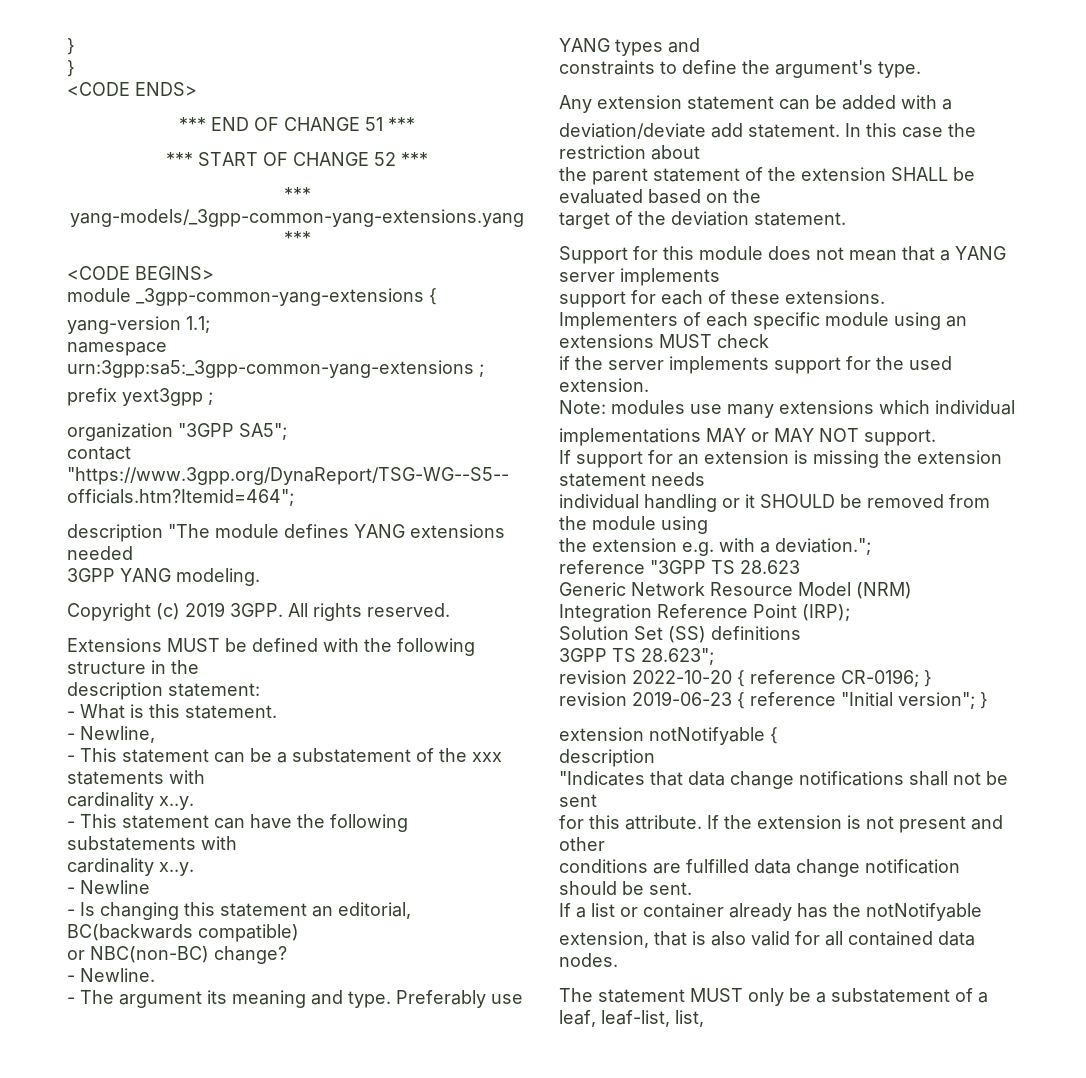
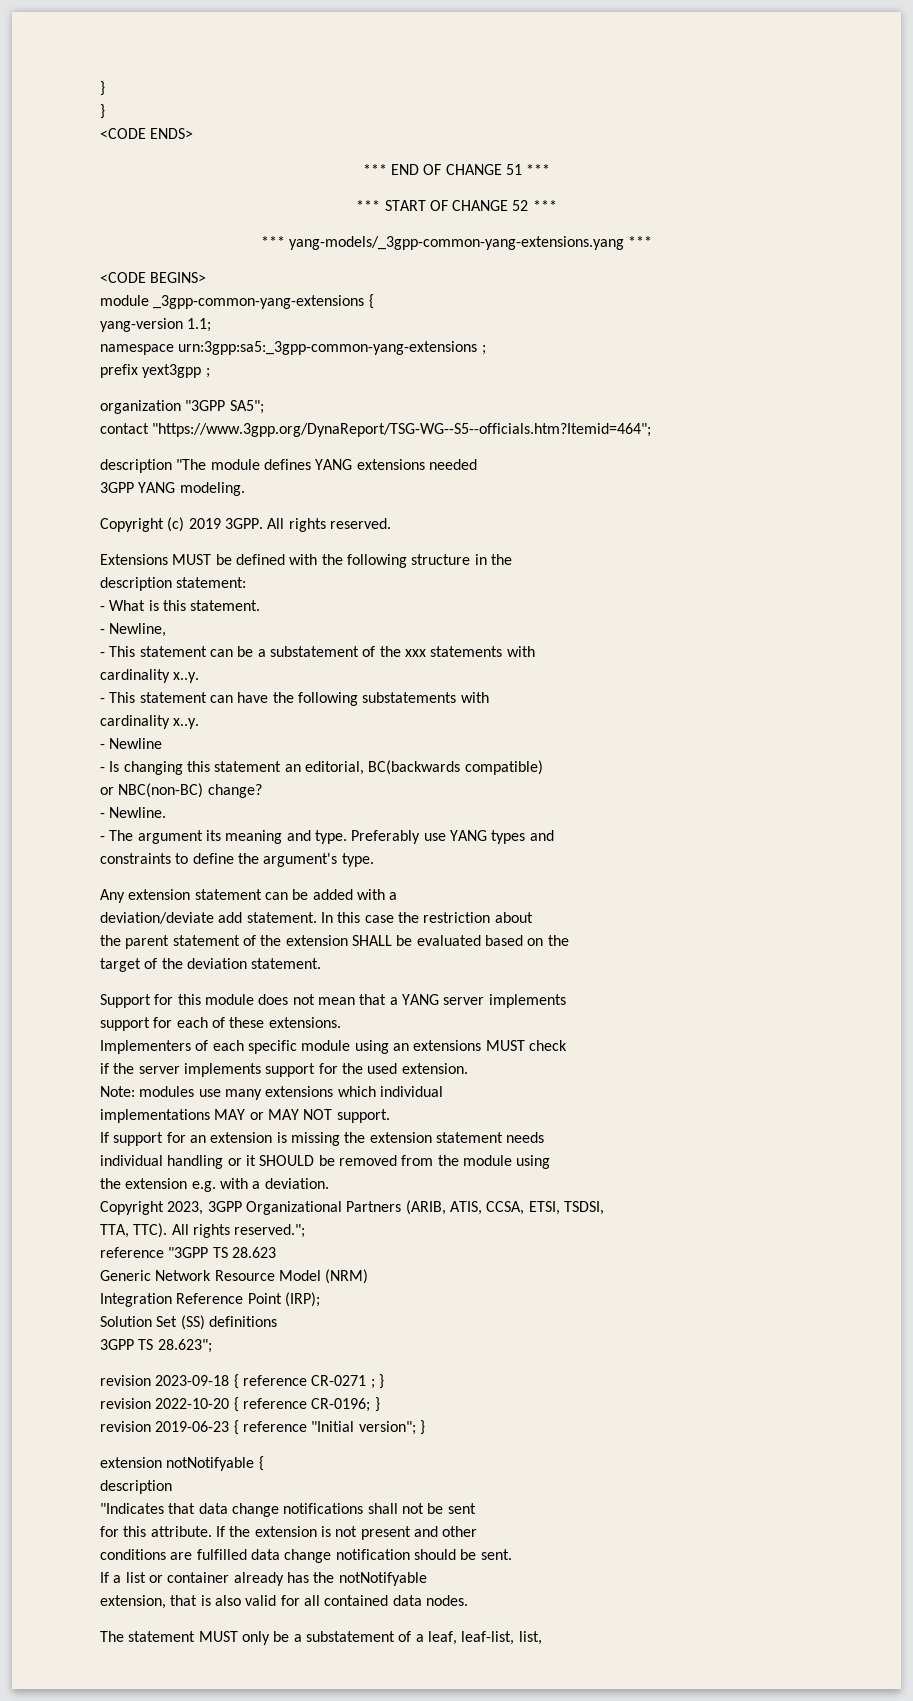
[775,538,871,555] deviation."; -> [264,1178,329,1189] [100,1200,604,1215] [100,1223,306,1238] deviation. // Copyright 2023, 3GPP Organizational Partners (ARIB, ATIS, CCSA, ETSI, TSDSI, // TTA, TTC). All rights reserved.";
(714, 656) none -> [100,1374,384,1389] // revision 2023-09-18 { reference CR-0271 ; }

